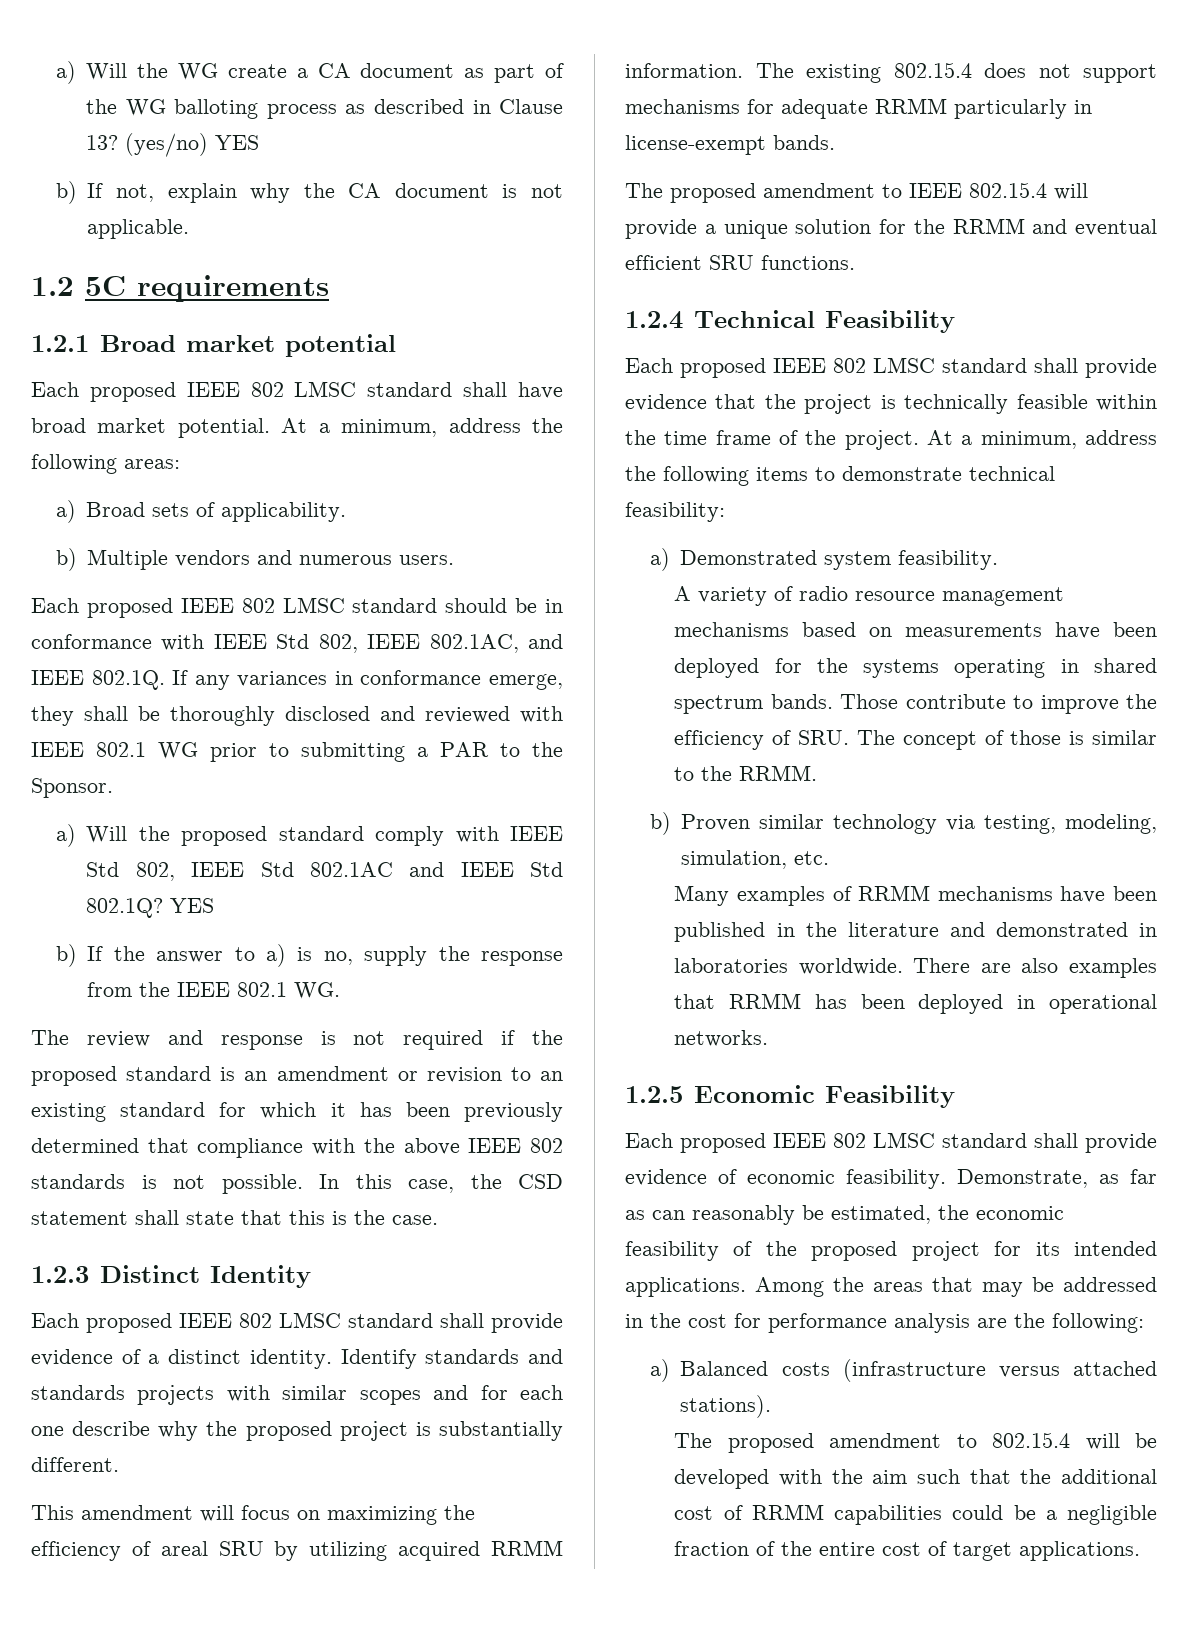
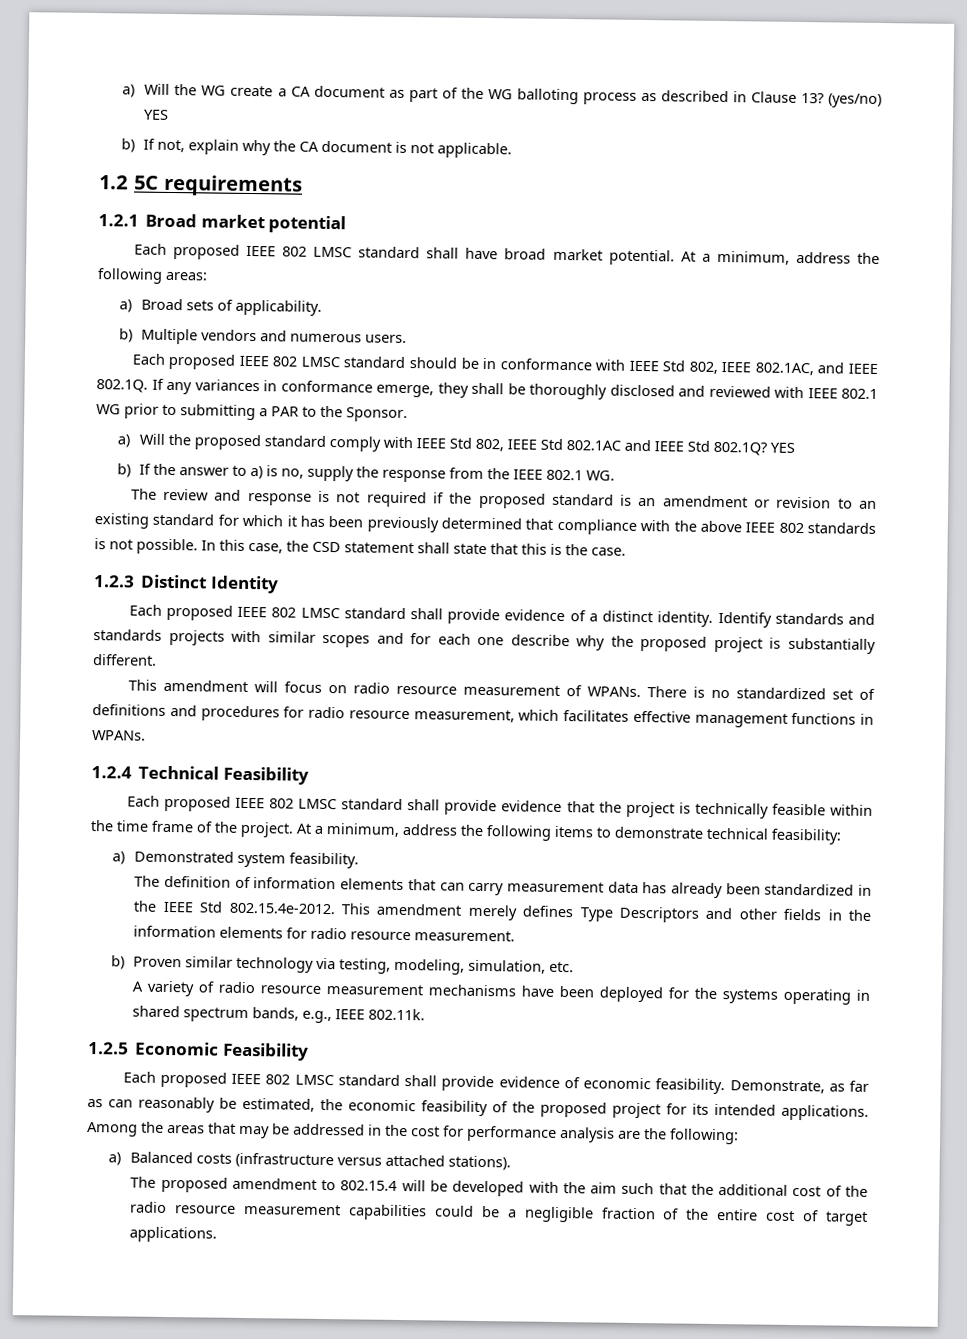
[327,1505,475,1525] [31,1540,563,1561] [625,62,1157,83] [625,98,1092,119] [625,135,835,155] [625,182,1088,203] [625,218,1157,239] [625,255,855,270] maximizing the efficiency of areal SRU by utilizing acquired RRMM information. The existing 802.15.4 does not support mechanisms for adequate RRMM particularly in license-exempt bands. // The proposed amendment to IEEE 802.15.4 will provide a unique solution for the RRMM and eventual efficient SRU functions. -> [352,682,876,700] [92,704,874,728] [92,730,146,741] radio resource measurement of WPANs. There is no standardized set of definitions and procedures for radio resource measurement, which facilitates effective management functions in WPANs.
[674,586,1065,606] [674,622,1157,639] [674,658,1157,678] [674,694,1157,714] [674,730,1157,750] [674,765,818,781] A variety of radio resource management mechanisms based on measurements have been deployed for the systems operating in shared spectrum bands. Those contribute to improve the efficiency of SRU. The concept of those is similar to the RRMM. -> [134,875,872,899] [133,900,872,923] [133,925,516,942] The definition of information elements that can carry measurement data has already been standardized in the IEEE Std 802.15.4e-2012. This amendment merely defines Type Descriptors and other fields in the information elements for radio resource measurement.
[674,885,1157,906] [674,922,1157,942] [674,958,1157,978] [674,993,1157,1014] [674,1030,769,1047] Many examples of RRMM mechanisms have been published in the literature and demonstrated in laboratories worldwide. There are also examples that RRMM has been deployed in operational networks. -> [132,980,871,1005] [132,1005,426,1024] A variety of radio resource measurement mechanisms have been deployed for the systems operating in shared spectrum bands, e.g., IEEE 802.11k.
[751,1504,824,1520] RRMM -> [845,1185,869,1197] [130,1201,342,1216] the radio resource measurement

